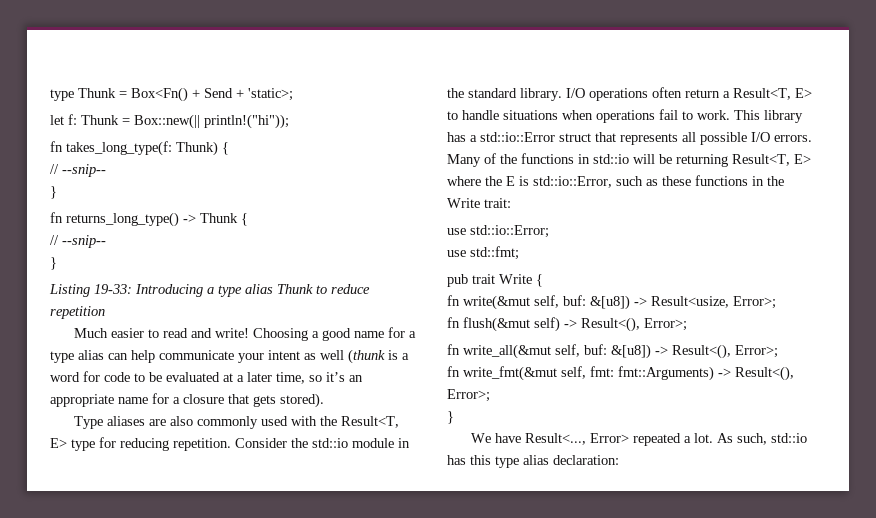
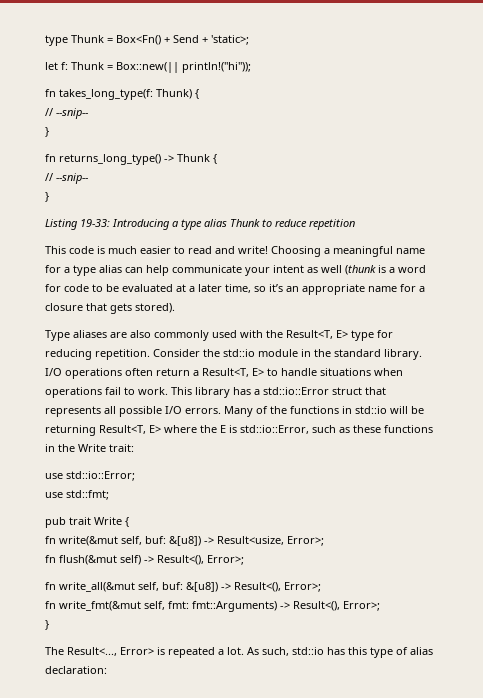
[73,328,108,338] Much -> [45,246,137,254] This code is much
[321,328,351,341] good -> [333,246,393,257] meaningful
[470,433,521,443] We have -> [45,647,64,655] The
(629, 438) none -> [157,647,165,655] is
(519, 462) none -> [396,647,408,655] of

